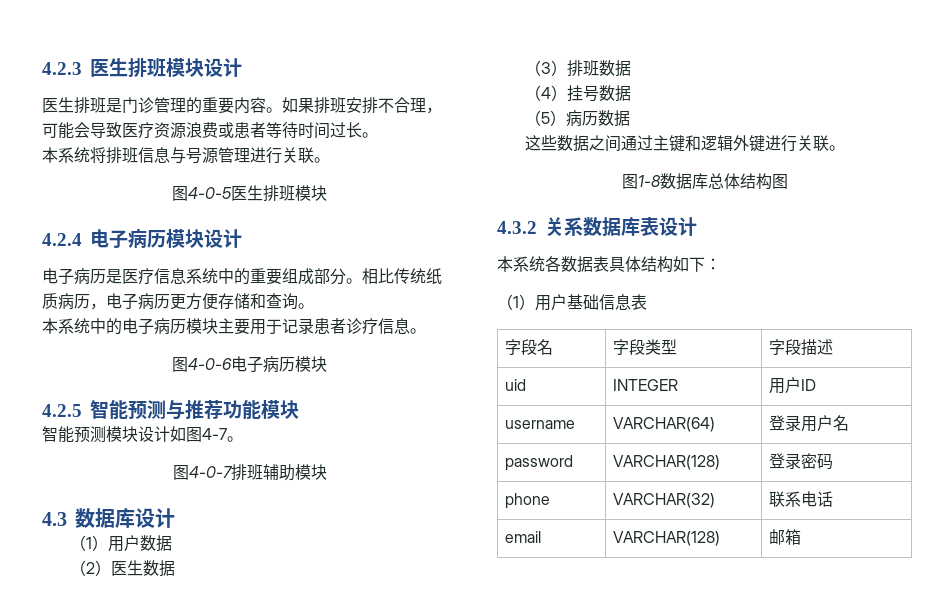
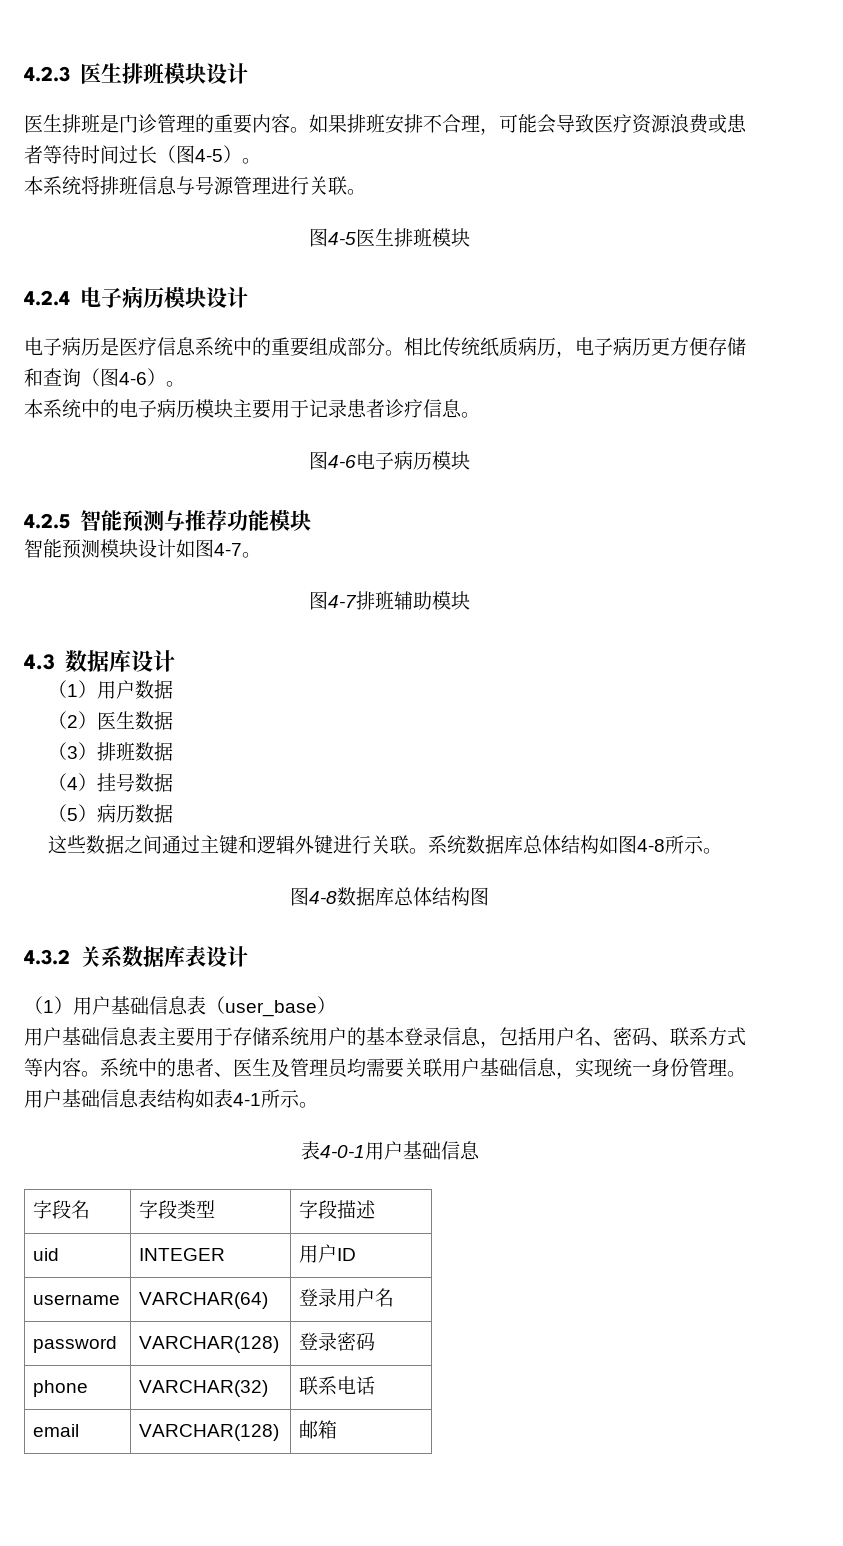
(362, 130) none -> [157,145,242,164] （图4-5）
[188,187,232,199] 4-0-5 -> [328,232,356,245] 4-5
(298, 301) none -> [81,368,166,387] （图4-6）
[188,358,232,370] 4-0-6 -> [328,455,356,468] 4-6
[188,466,233,478] 4-0-7 -> [328,595,357,608] 4-7
[621,174,661,189] // 图1-8 -> [428,835,723,854] [290,887,337,906] 系统数据库总体结构如图4-8所示。 // 图4-8
[497,256,721,273] // 本系统各数据表具体结构如下： -> (248, 956) none
(647, 302) none -> [206,996,336,1017] [24,1027,746,1048] [24,1058,746,1079] [24,1089,318,1108] [300,1141,480,1160] （user_base） // 用户基础信息表主要用于存储系统用户的基本登录信息，包括用户名、密码、联系方式等内容。系统中的患者、医生及管理员均需要关联用户基础信息，实现统一身份管理。用户基础信息表结构如表4-1所示。 // 表4-0-1用户基础信息

